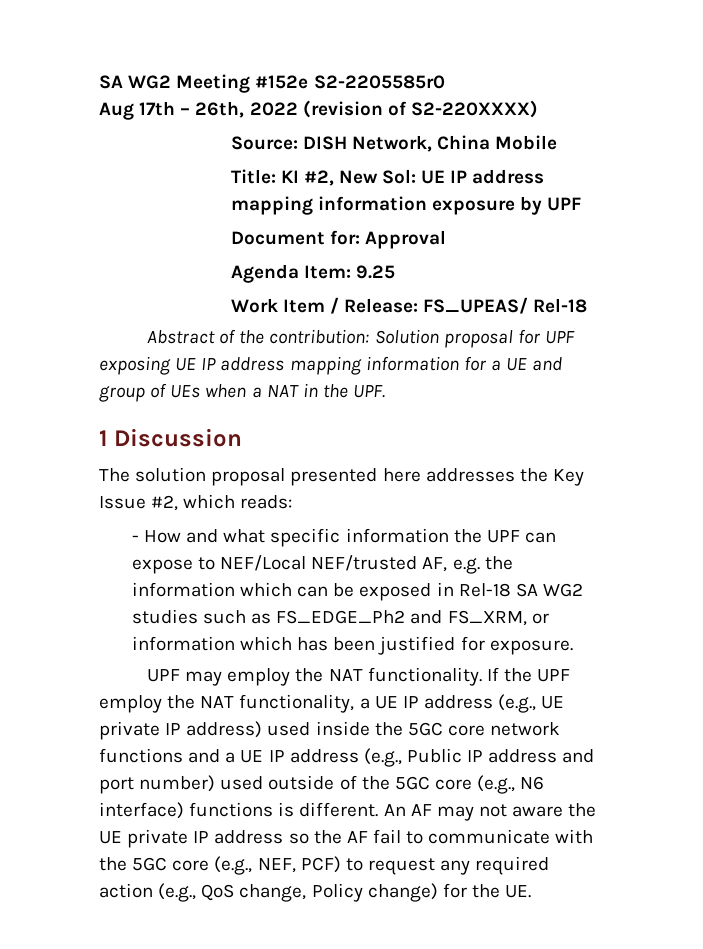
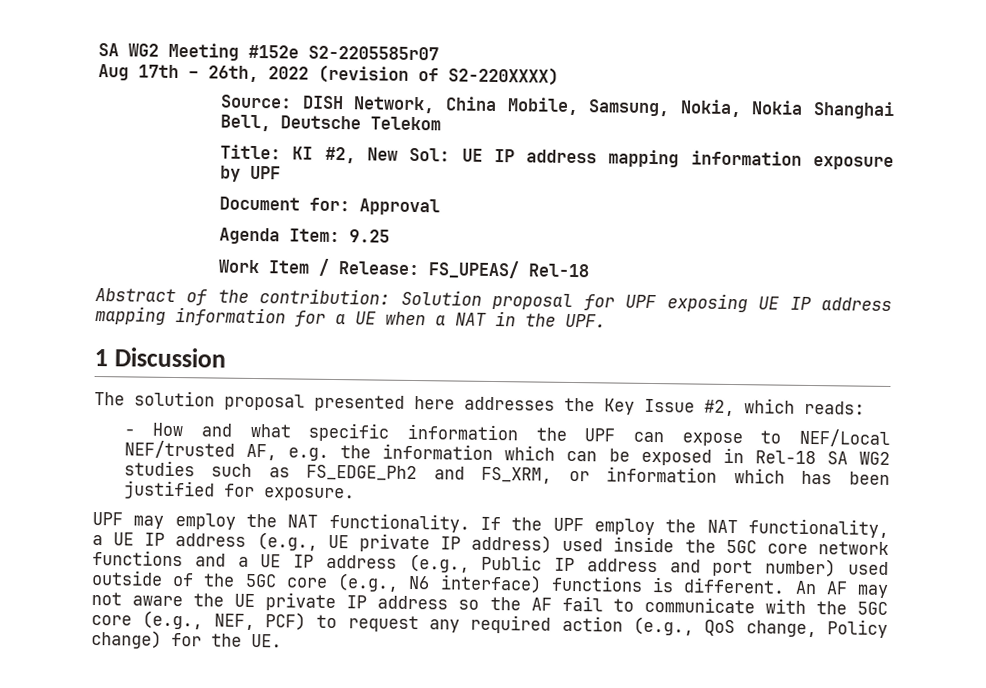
[313,75,445,89] S2-2205585r0 -> [308,45,439,61] S2-2205585r07
[495,135,558,150] Mobile -> [506,97,895,120] [220,114,442,132] Mobile, Samsung, Nokia, Nokia Shanghai Bell, Deutsche Telekom
[532,357,563,371] [99,383,201,402] and group of UEs -> (377, 318) none

